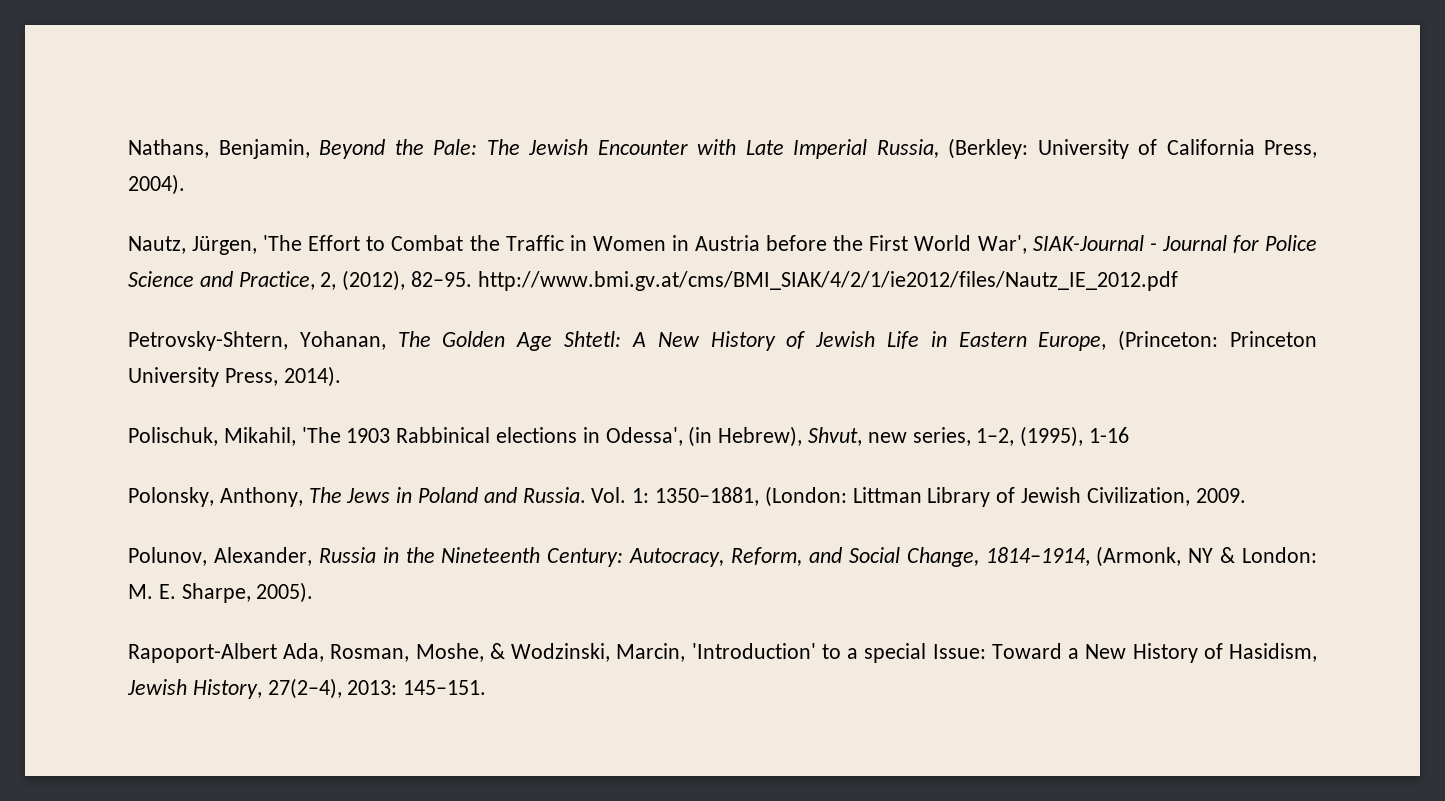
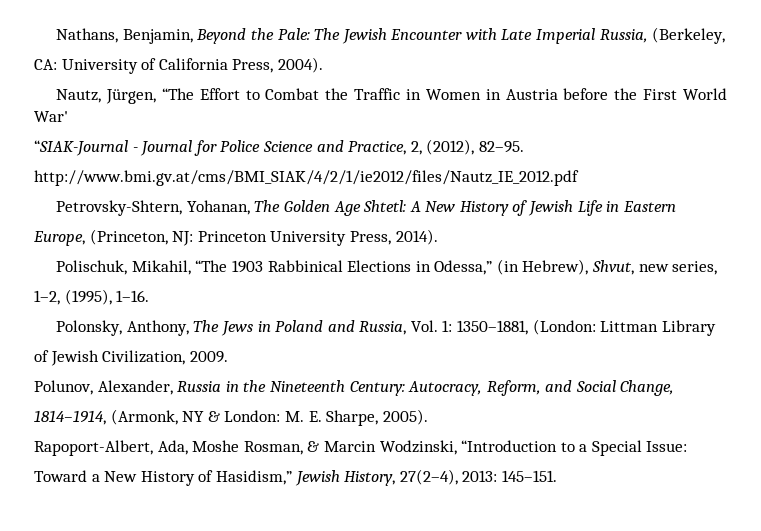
[948,138,1028,159] (Berkley: -> [652,27,726,44] [34,59,57,70] (Berkeley, // CA:
[263,235,303,251] 'The -> [161,88,194,100] “The
[977,235,1144,254] War', SIAK-Journal -> [34,111,68,122] [34,140,128,156] War' // “SIAK-Journal
(473, 279) none -> (524, 147) //
[1038,330,1219,351] Europe, (Princeton: -> [33,229,194,246] // Europe, (Princeton, NJ:
[301,427,341,443] 'The -> [195,260,228,272] “The
[496,427,683,446] elections in Odessa', -> [347,260,493,275] Elections in Odessa,”
(971, 436) none -> (718, 268) //
[1089,427,1130,443] 1-16 -> [116,290,150,302] 1–16.
[522,487,586,503] Russia. -> [359,321,407,335] Russia,
(991, 497) none -> (716, 328) //
(979, 557) none -> (675, 388) //
[128,643,816,663] Rapoport-Albert Ada, Rosman, Moshe, & Wodzinski, Marcin, 'Introduction' -> [34,440,558,456] Rapoport-Albert, Ada, Moshe Rosman, & Marcin Wodzinski, “Introduction
[864,643,927,663] special -> [591,440,642,456] Special
(986, 651) none -> (688, 446) //
[1229,643,1318,662] Hasidism, -> [215,470,292,485] Hasidism,”

